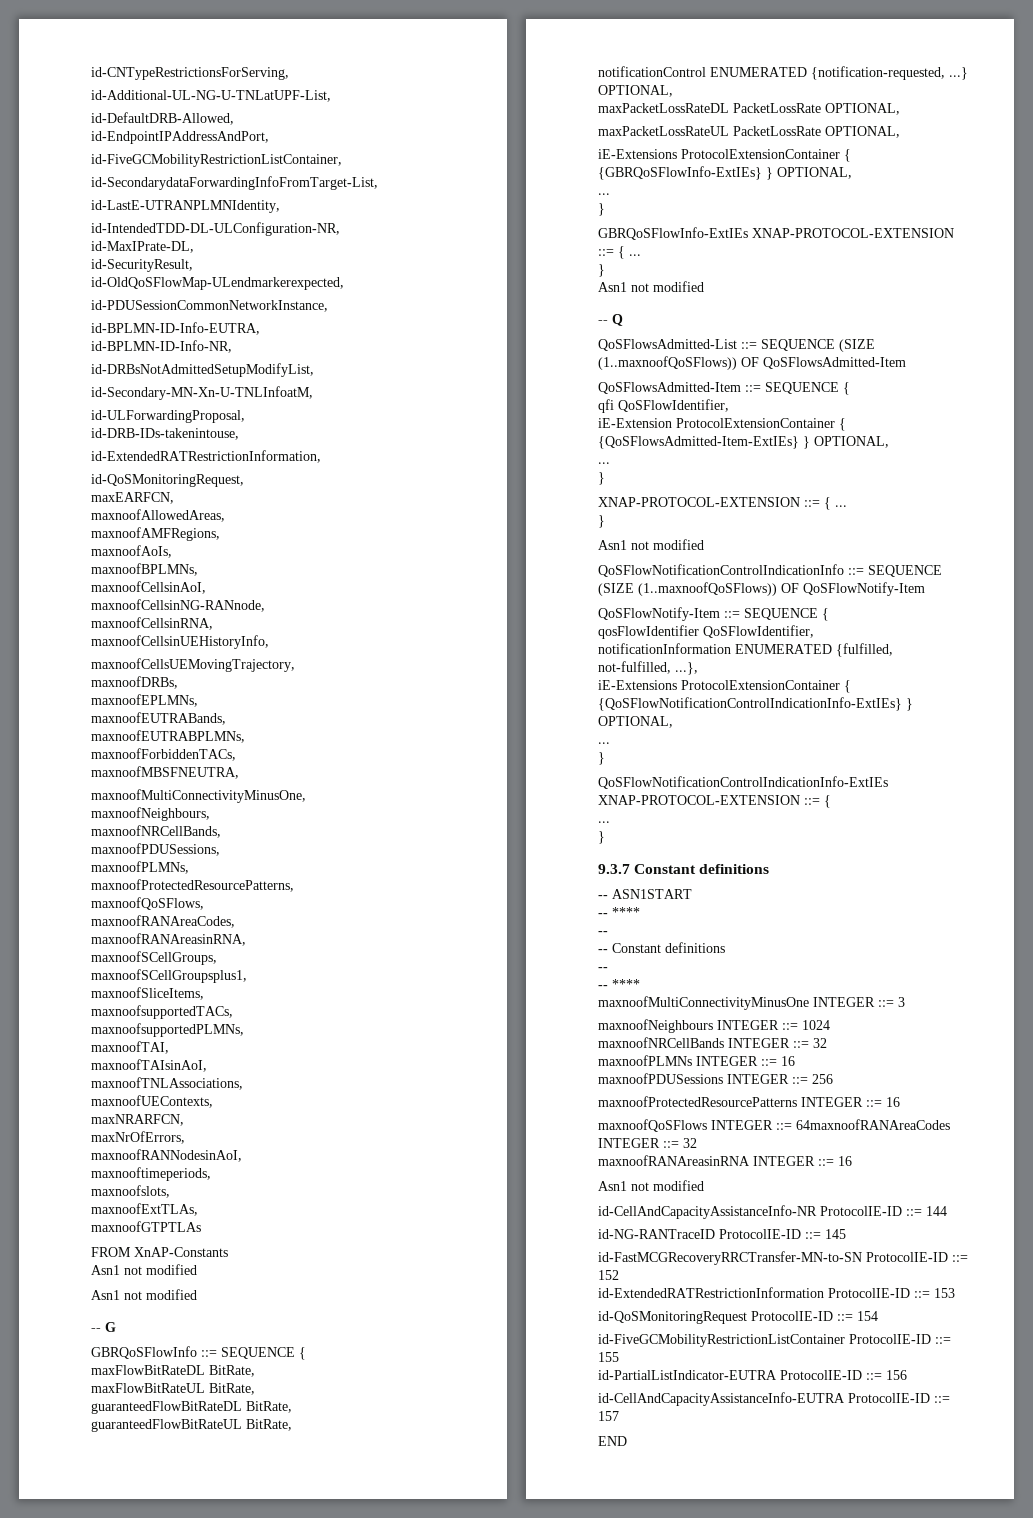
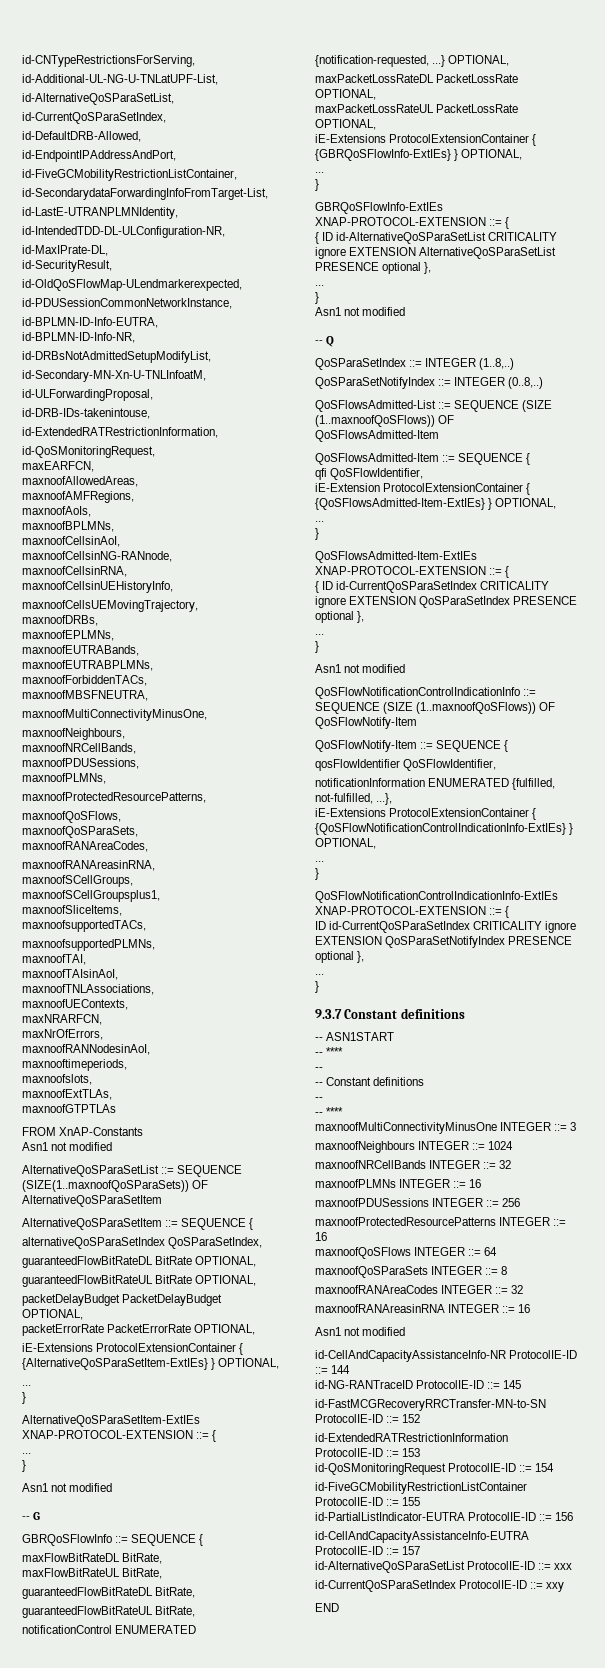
(331, 96) none -> [22,93,174,105] [22,112,166,124] // id-AlternativeQoSParaSetList, // id-CurrentQoSParaSetIndex,
(204, 903) none -> [22,826,138,838] // maxnoofQoSParaSets,
(197, 1269) none -> [22,1165,243,1177] [22,1180,209,1192] [22,1195,162,1207] [22,1218,254,1230] [22,1237,263,1249] [22,1256,257,1268] [22,1275,257,1287] [22,1294,223,1306] [22,1309,83,1320] [22,1324,256,1336] [22,1343,244,1355] [22,1358,280,1370] [22,1385,31,1386] [22,1392,26,1404] [22,1415,200,1427] [22,1430,217,1442] [22,1453,31,1454] [22,1460,26,1472] // AlternativeQoSParaSetList ::= SEQUENCE (SIZE(1..maxnoofQoSParaSets)) OF AlternativeQoSParaSetItem // AlternativeQoSParaSetItem ::= SEQUENCE { // alternativeQoSParaSetIndex QoSParaSetIndex, // guaranteedFlowBitRateDL BitRate OPTIONAL, // guaranteedFlowBitRateUL BitRate OPTIONAL, // packetDelayBudget PacketDelayBudget OPTIONAL, // packetErrorRate PacketErrorRate OPTIONAL, // iE-Extensions ProtocolExtensionContainer { {AlternativeQoSParaSetItem-ExtIEs} } OPTIONAL, // ... // } // AlternativeQoSParaSetItem-ExtIEs XNAP-PROTOCOL-EXTENSION ::= { // ... // }
(625, 252) none -> [315,232,558,244] [315,247,557,259] [315,262,432,274] // { ID id-AlternativeQoSParaSetList CRITICALITY ignore EXTENSION AlternativeQoSParaSetList PRESENCE optional }, //
(623, 320) none -> [315,358,515,370] [315,377,544,389] // QoSParaSetIndex ::= INTEGER (1..8,..) // QoSParaSetNotifyIndex ::= INTEGER (0..8,..)
[598,497,831,510] XNAP-PROTOCOL-EXTENSION ::= { -> [315,551,477,563] [315,566,510,578] [315,581,550,593] [315,596,578,608] [315,611,365,623] QoSFlowsAdmitted-Item-ExtIEs XNAP-PROTOCOL-EXTENSION ::= { // { ID id-CurrentQoSParaSetIndex CRITICALITY ignore EXTENSION QoSParaSetIndex PRESENCE optional }, //
(831, 801) none -> [315,921,577,933] [315,936,573,948] [315,951,365,963] // ID id-CurrentQoSParaSetIndex CRITICALITY ignore EXTENSION QoSParaSetNotifyIndex PRESENCE optional },
[796,1119,950,1130] 64maxnoofRANAreaCodes -> [484,1247,498,1256] [315,1266,508,1278] [315,1285,438,1294] 64 // maxnoofQoSParaSets INTEGER ::= 8 // maxnoofRANAreaCodes
(619, 1416) none -> [315,1561,573,1573] [315,1580,565,1592] // id-AlternativeQoSParaSetList ProtocolIE-ID ::= xxx // id-CurrentQoSParaSetIndex ProtocolIE-ID ::= xxy

